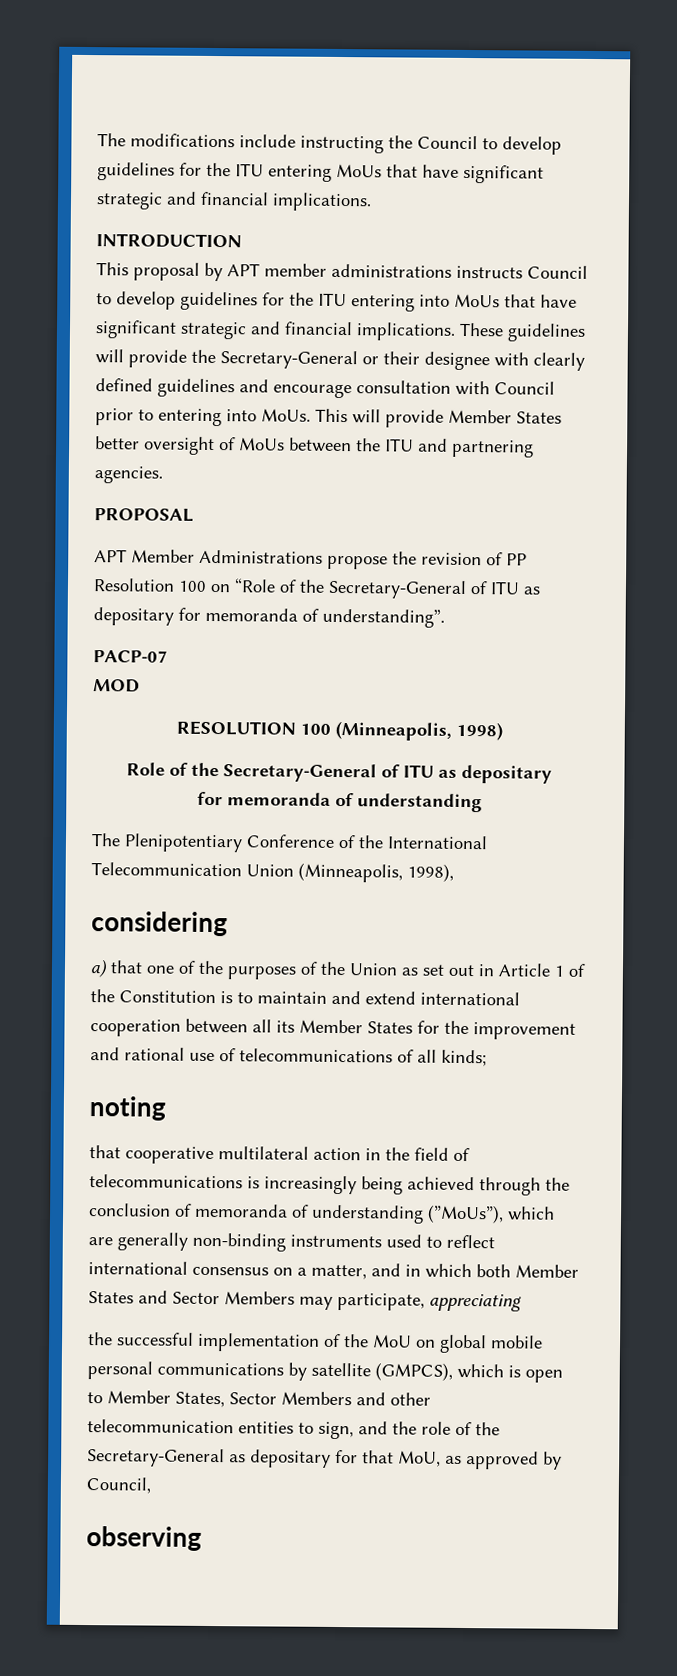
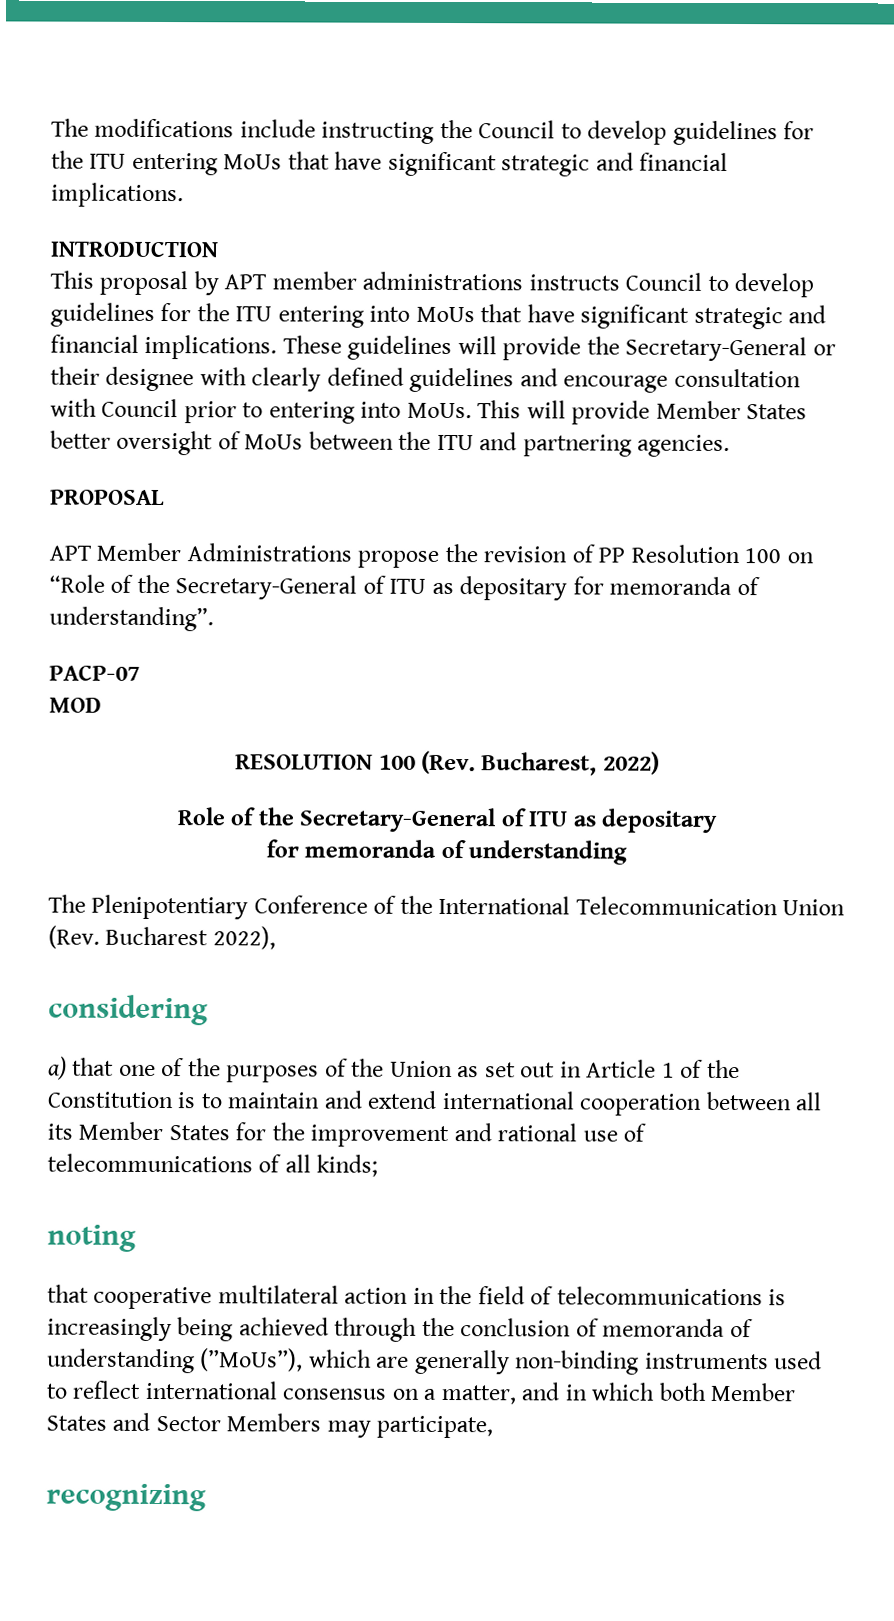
[334,720,503,741] (Minneapolis, 1998) -> [421,750,660,776] (Rev. Bucharest, 2022)
[298,862,454,883] (Minneapolis, 1998), -> [48,925,276,950] (Rev. Bucharest 2022),
[429,1293,522,1312] [88,1332,543,1354] [87,1361,563,1383] [87,1390,431,1408] [87,1419,500,1440] [87,1448,562,1470] [86,1477,151,1494] [86,1526,202,1551] appreciating // the successful implementation of the MoU on global mobile personal communications by satellite (GMPCS), which is open to Member States, Sector Members and other telecommunication entities to sign, and the role of the Secretary-General as depositary for that MoU, as approved by Council, // observing -> [46,1483,206,1512] // recognizing

